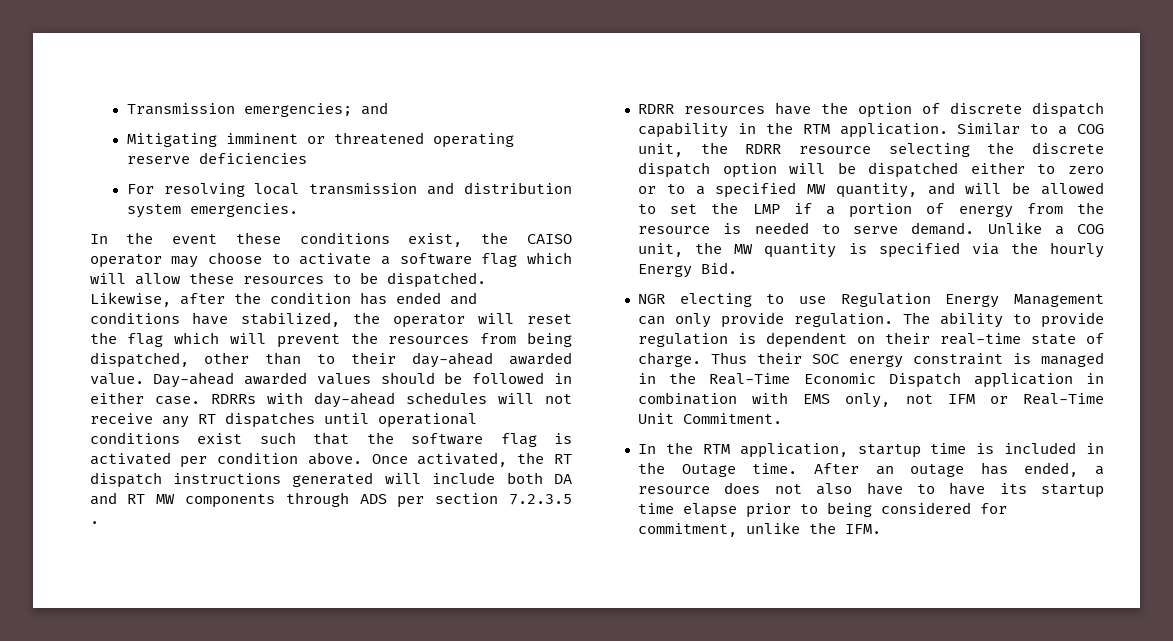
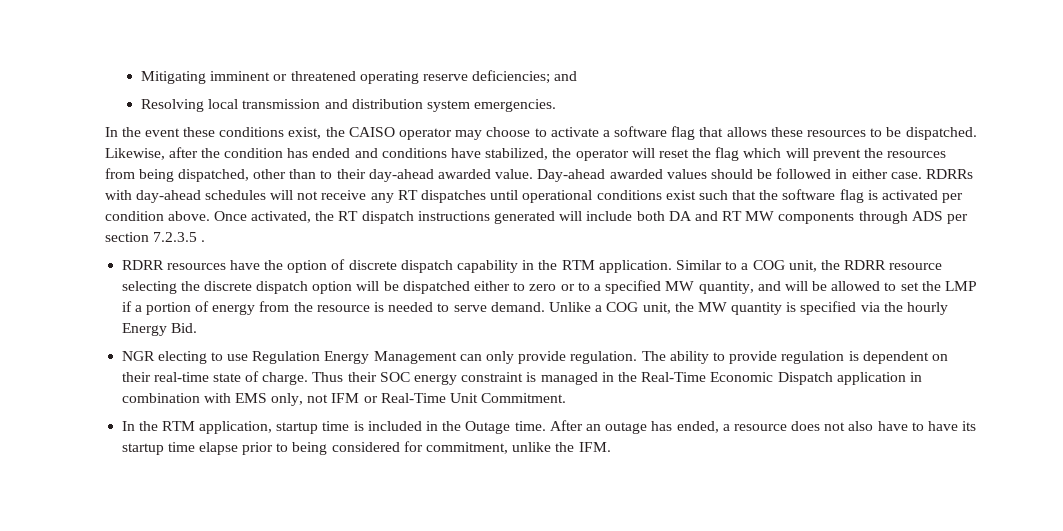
[126,102,388,117] Transmission emergencies; and // -> (141, 77) none
[198,152,307,164] [126,183,245,197] deficiencies // For resolving -> [472,70,578,84] [141,99,205,112] deficiencies; and // Resolving
[527,252,573,264] [89,273,180,285] which will allow -> [699,127,767,137] that allows

